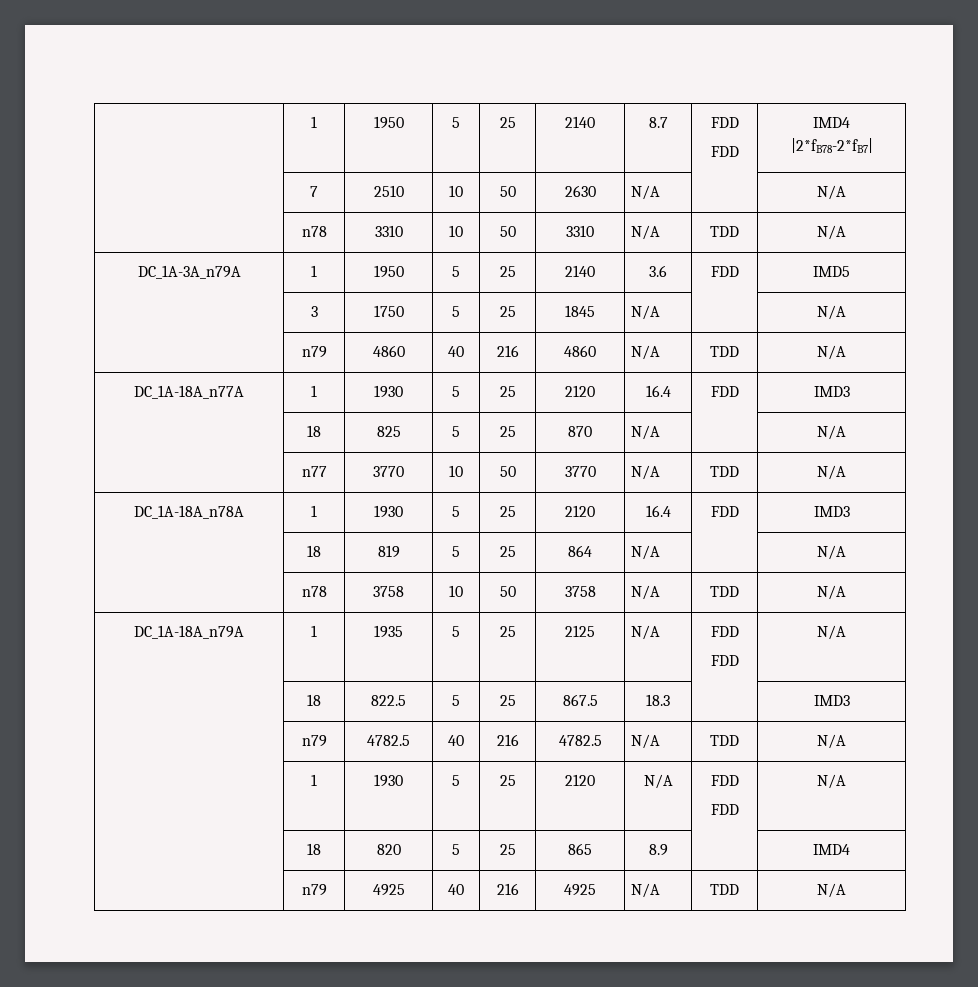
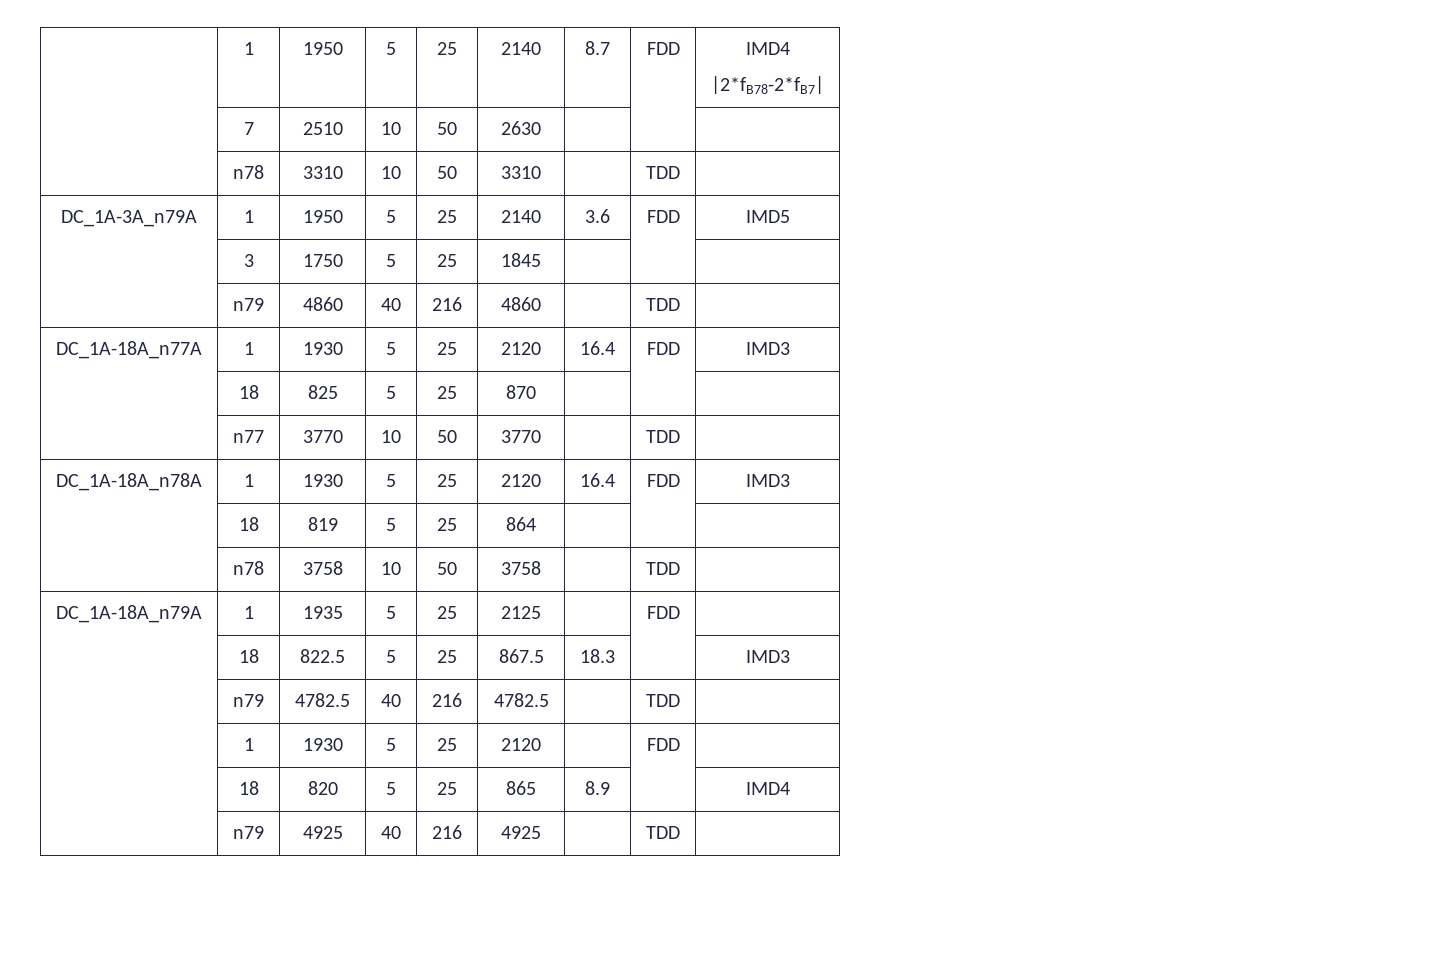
[710,146,739,157] // FDD -> (680, 48) none
[631,185,661,200] [817,185,846,200] N/A | | N/A -> (541, 128) | |
[631,225,661,240] [710,226,739,237] [817,225,846,240] N/A | TDD | N/A -> [646,166,680,179] | TDD |
[631,305,661,320] [817,305,846,320] N/A | | N/A -> (541, 260) | |
[631,345,661,360] [710,346,739,357] [817,345,846,360] N/A | TDD | N/A -> [646,298,680,311] | TDD |
[631,425,661,440] [817,425,846,440] N/A | | N/A -> (536, 392) | |
[631,465,661,480] [710,466,739,477] [817,465,846,480] N/A | TDD | N/A -> [646,430,680,443] | TDD |
[631,545,661,560] [817,545,846,560] N/A | | N/A -> (536, 524) | |
[631,585,661,600] [710,586,739,597] [817,585,846,600] N/A | TDD | N/A -> [646,562,680,575] | TDD |
[631,625,661,640] [710,626,739,637] [710,655,739,666] [817,625,846,640] N/A | FDD // FDD | N/A -> [646,606,680,619] | FDD |
[631,734,661,749] [710,735,739,746] [817,734,846,749] [311,774,317,786] [374,774,403,787] [452,775,460,786] [499,775,516,786] [565,774,595,786] [643,774,673,789] [710,775,739,786] [710,804,739,815] [817,774,846,789] N/A | TDD | N/A // | 1 | 1930 | 5 | 25 | 2120 | N/A | FDD // FDD | N/A -> [646,694,680,707] [243,738,254,751] [302,738,343,751] [386,738,396,751] [437,738,457,751] [501,738,541,751] [646,738,680,751] | TDD | // | 1 | 1930 | 5 | 25 | 2120 | | FDD |
[631,883,661,898] [710,884,739,895] [817,883,846,898] N/A | TDD | N/A -> [646,826,680,839] | TDD |

